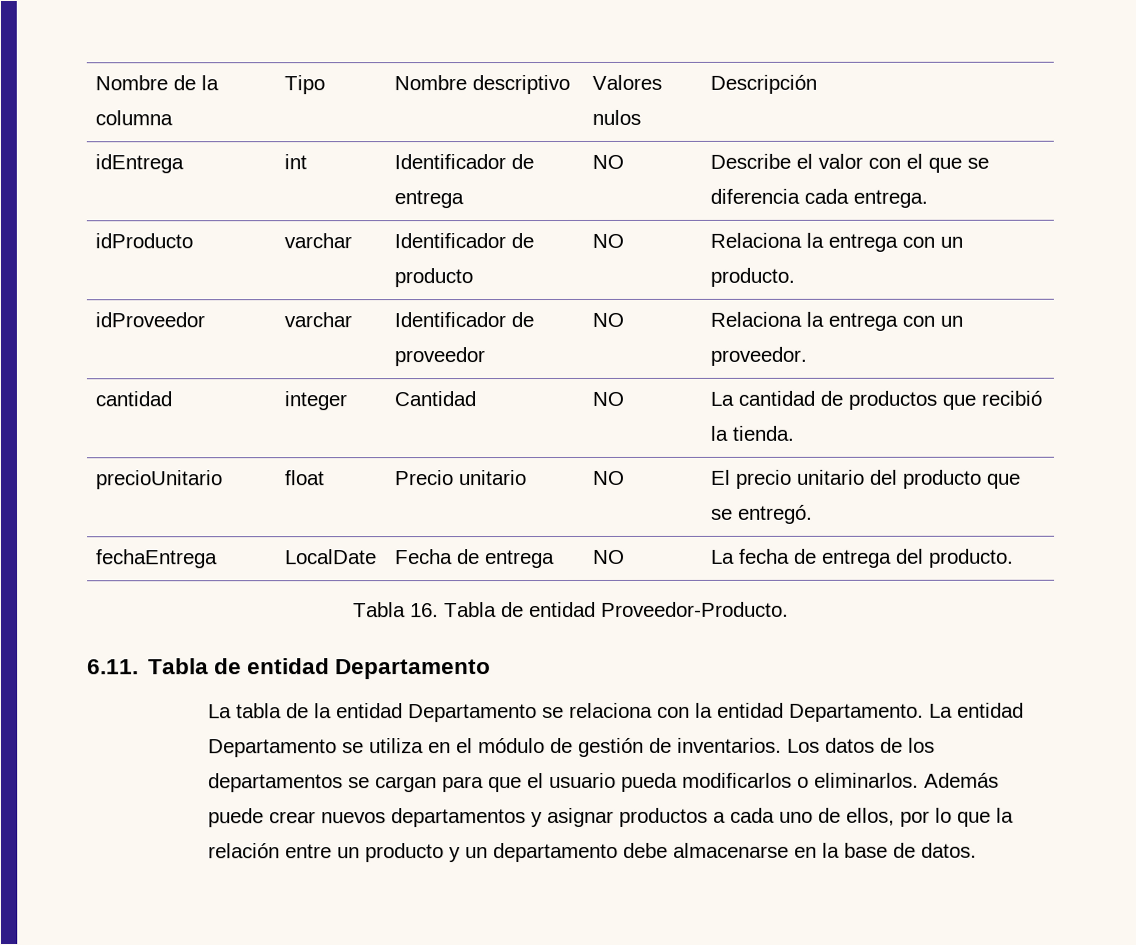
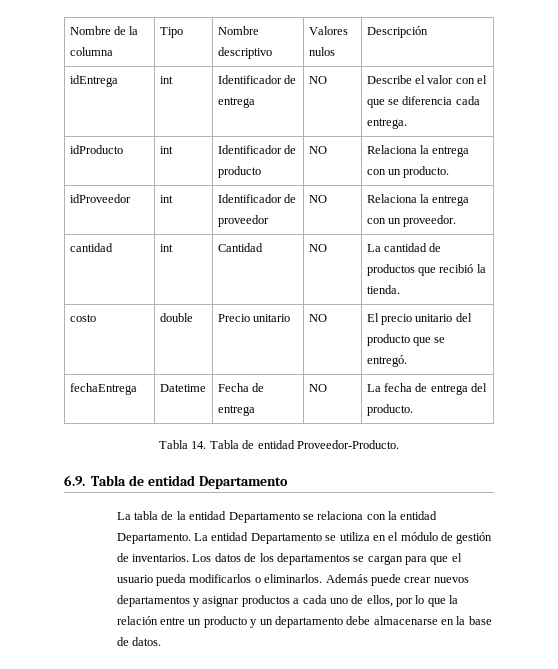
[284,233,353,249] varchar -> [159,146,173,154] int
[284,312,353,328] varchar -> [159,195,173,203] int
[284,391,348,411] integer -> [159,244,173,252] int
[95,470,224,490] [284,470,326,486] precioUnitario | float -> [69,314,96,322] [159,313,193,322] costo | double
[285,549,378,565] LocalDate -> [159,384,206,392] Datetime
[410,603,439,618] 16. -> [191,441,207,449] 14.
[87,659,139,675] 6.11. -> [64,475,85,486] 6.9.

